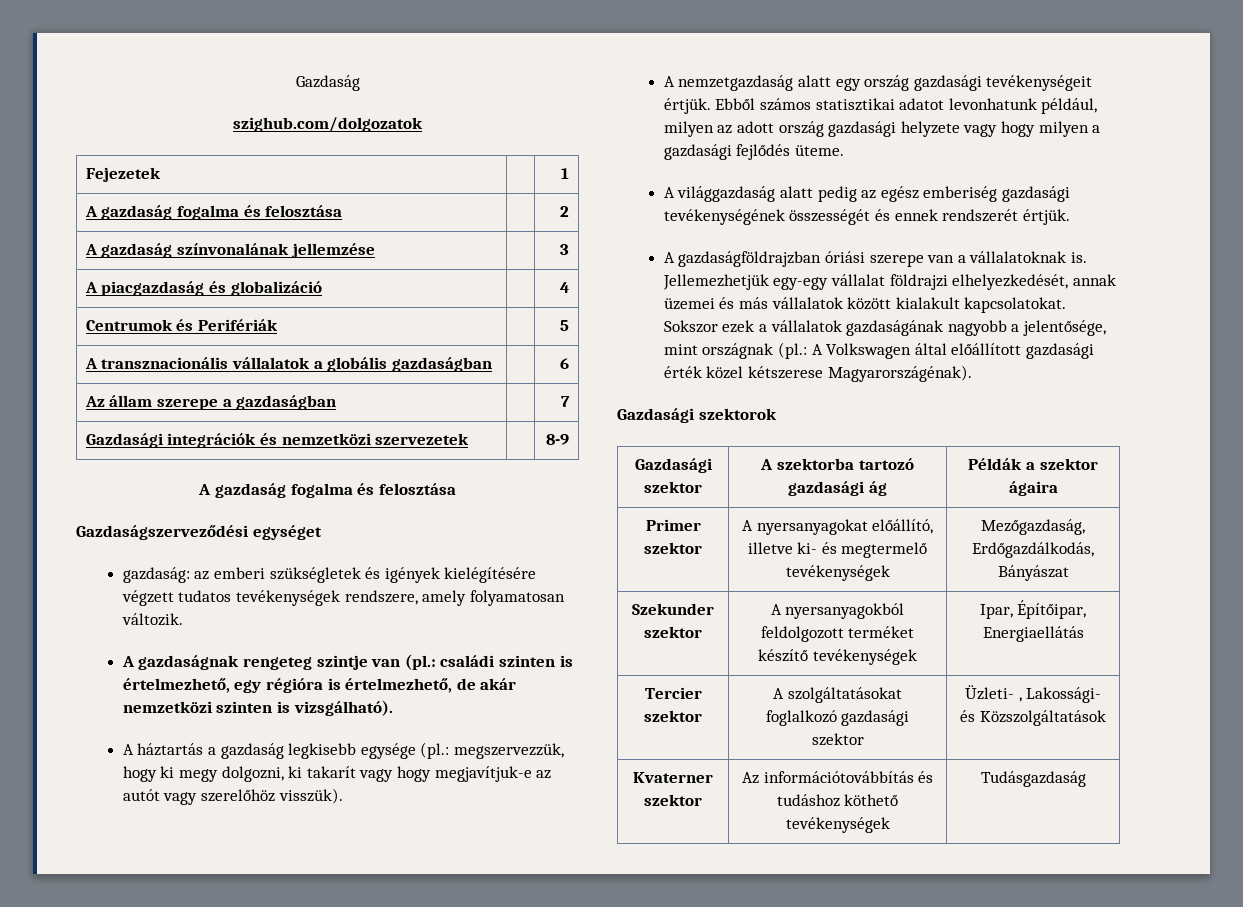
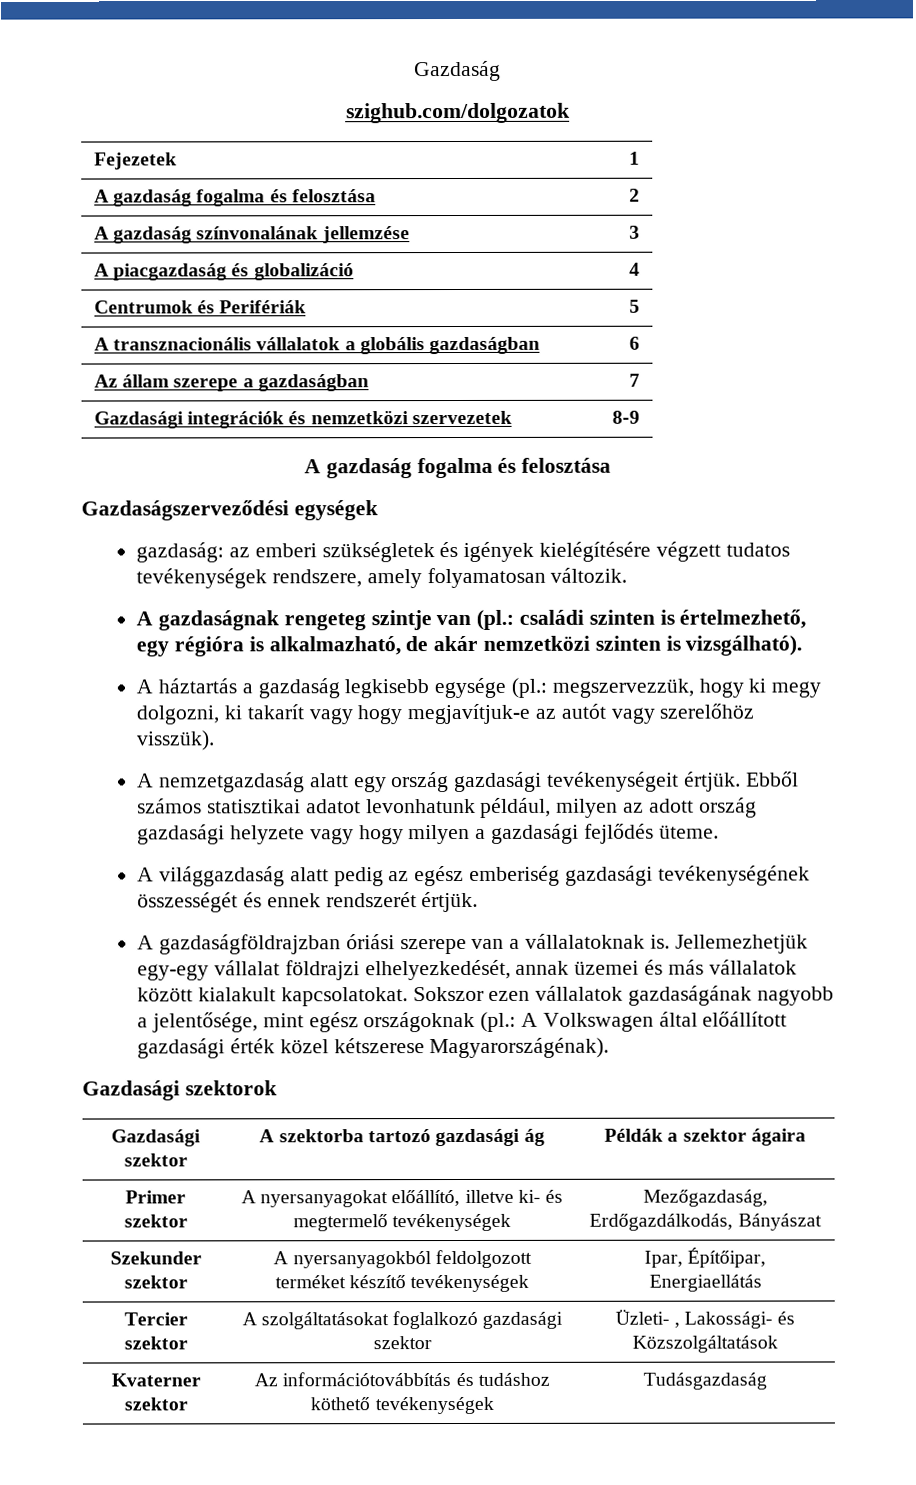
[252,525,322,540] egységet -> [293,500,378,521] egységek
[345,678,453,693] értelmezhető, -> [268,636,401,656] alkalmazható,
[722,320,768,333] ezek a -> [488,990,531,1001] ezen
[702,343,774,359] országnak -> [308,1011,476,1033] egész országoknak

